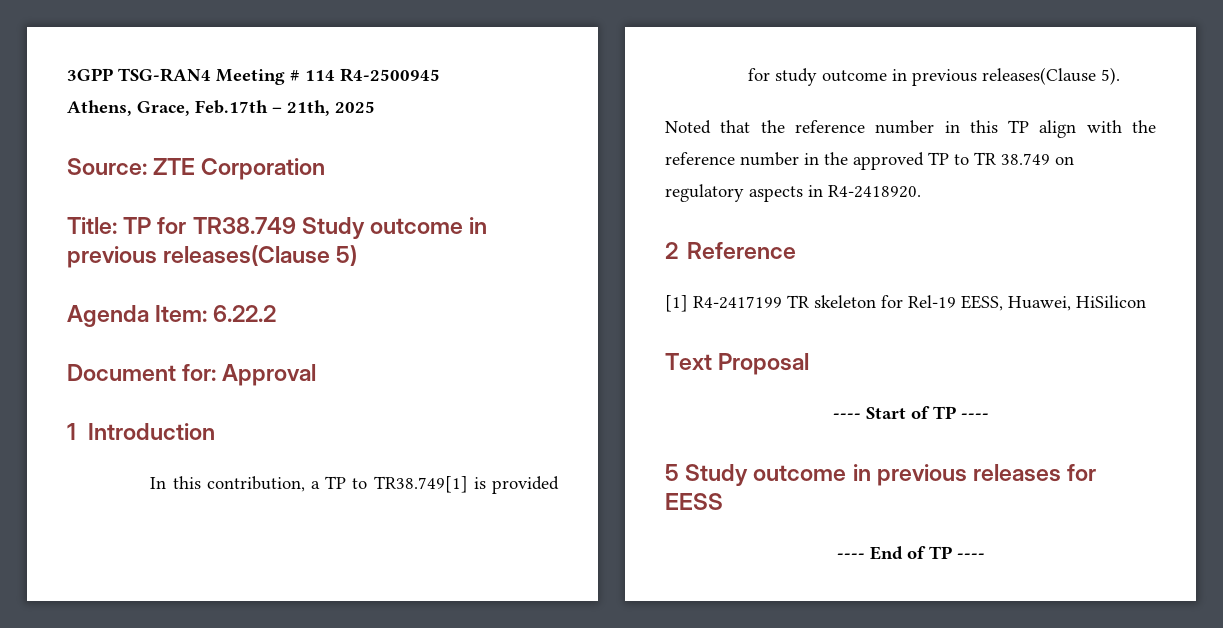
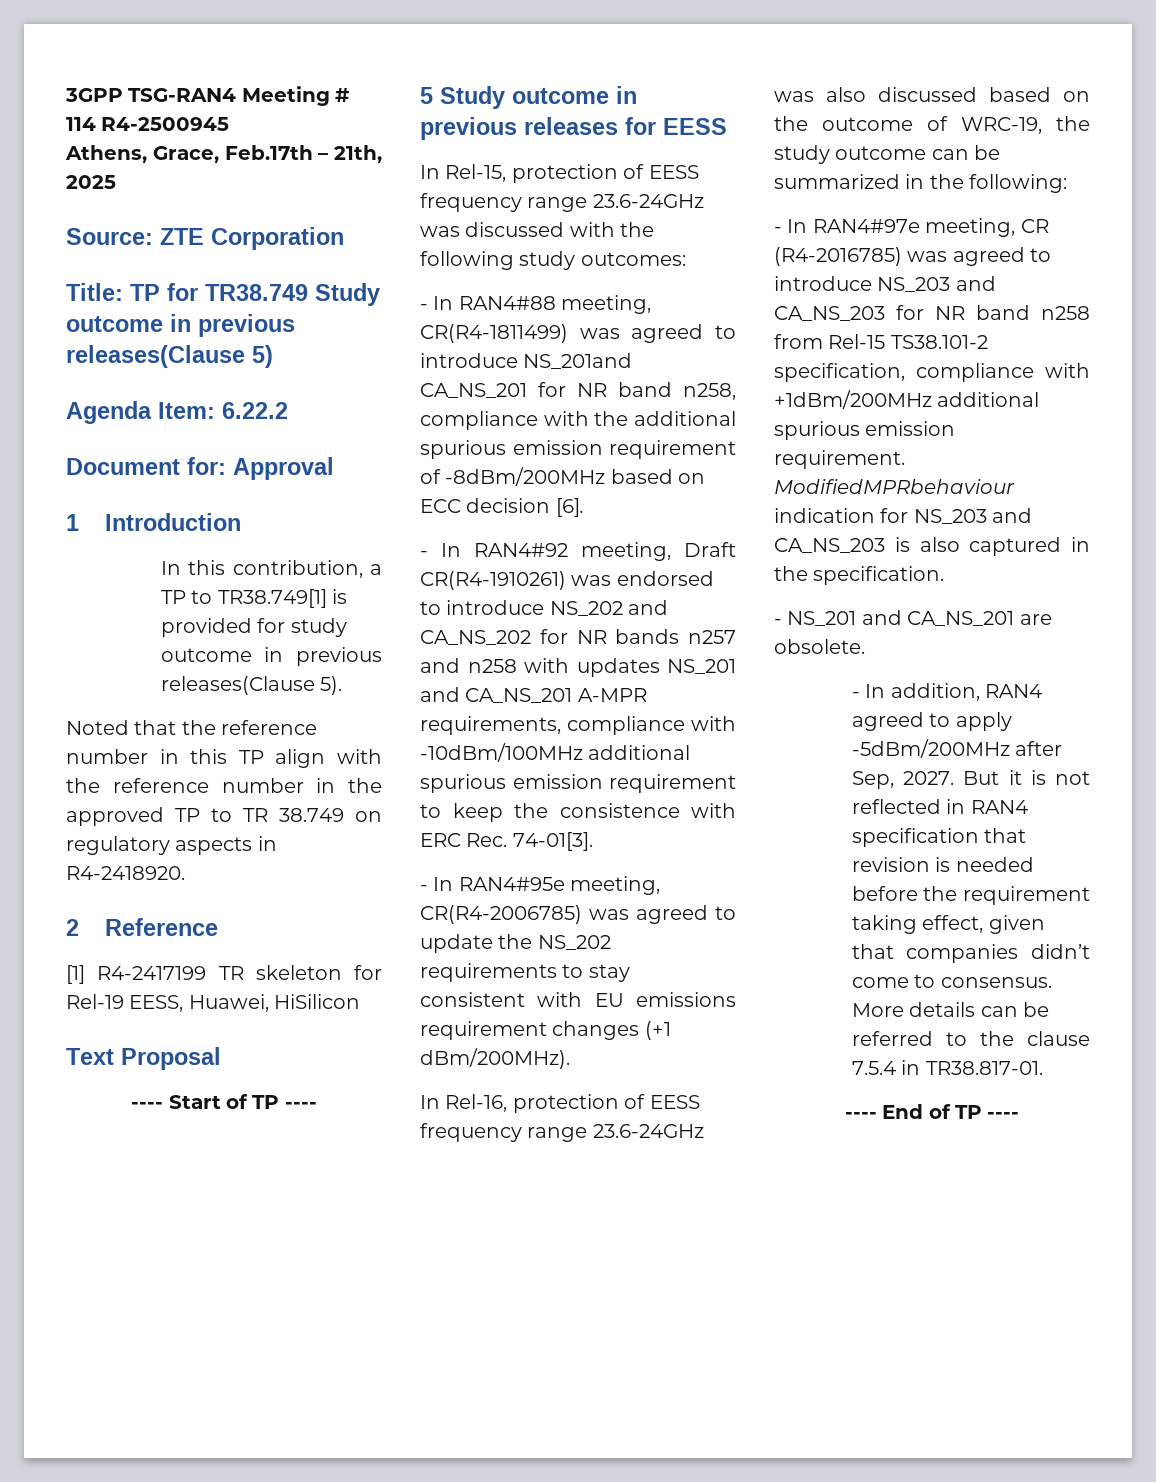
(723, 501) none -> [420,164,699,183] [420,193,704,212] [420,222,655,237] [420,251,686,270] [420,295,652,314] [420,324,736,343] [420,353,633,369] [420,382,736,400] [420,411,736,430] [420,440,736,459] [420,467,706,486] [420,498,584,517] [420,542,736,561] [420,571,714,590] [420,600,669,616] [420,629,736,645] [420,658,736,677] [420,687,647,703] [420,716,736,735] [420,743,691,762] [420,774,736,793] [420,803,736,822] [420,832,593,851] [420,876,661,895] [420,905,736,924] [420,934,611,953] [420,963,630,982] [420,992,736,1007] [420,1021,671,1040] [420,1048,570,1069] [420,1094,700,1113] [420,1123,704,1142] [774,87,1090,102] [774,116,1090,134] [774,145,1001,164] [774,174,1068,193] [774,218,1049,237] [774,247,1052,266] [774,276,996,292] [774,305,1090,321] [774,334,988,349] [774,363,1090,382] [774,390,1040,409] [774,421,956,440] [774,450,905,469] [774,479,1015,494] [774,508,1033,524] [774,537,1090,556] [774,566,945,585] [774,610,1052,626] [774,639,865,654] [851,683,1043,701] [851,712,1012,731] [851,739,1063,758] [851,770,1090,789] [851,799,1028,814] [851,828,1027,847] [851,857,1034,872] [851,886,1090,905] [851,915,1045,934] [851,944,1090,963] [851,974,1052,988] [851,1002,1050,1017] [851,1031,1090,1046] [851,1060,1043,1075] // In Rel-15, protection of EESS frequency range 23.6-24GHz was discussed with the following study outcomes: // - In RAN4#88 meeting, CR(R4-1811499) was agreed to introduce NS_201and CA_NS_201 for NR band n258, compliance with the additional spurious emission requirement of -8dBm/200MHz based on ECC decision [6]. // - In RAN4#92 meeting, Draft CR(R4-1910261) was endorsed to introduce NS_202 and CA_NS_202 for NR bands n257 and n258 with updates NS_201 and CA_NS_201 A-MPR requirements, compliance with -10dBm/100MHz additional spurious emission requirement to keep the consistence with ERC Rec. 74-01[3]. // - In RAN4#95e meeting, CR(R4-2006785) was agreed to update the NS_202 requirements to stay consistent with EU emissions requirement changes (+1 dBm/200MHz). // In Rel-16, protection of EESS frequency range 23.6-24GHz was also discussed based on the outcome of WRC-19, the study outcome can be summarized in the following: // - In RAN4#97e meeting, CR (R4-2016785) was agreed to introduce NS_203 and CA_NS_203 for NR band n258 from Rel-15 TS38.101-2 specification, compliance with +1dBm/200MHz additional spurious emission requirement. ModifiedMPRbehaviour indication for NS_203 and CA_NS_203 is also captured in the specification. // - NS_201 and CA_NS_201 are obsolete. // - In addition, RAN4 agreed to apply -5dBm/200MHz after Sep, 2027. But it is not reflected in RAN4 specification that revision is needed before the requirement taking effect, given that companies didn’t come to consensus. More details can be referred to the clause 7.5.4 in TR38.817-01.

